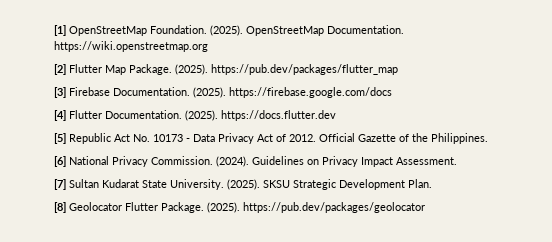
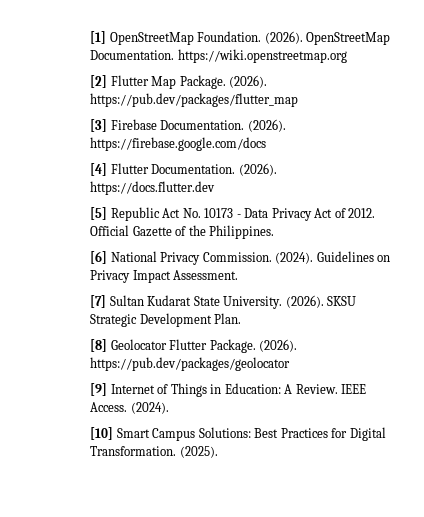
[209,25,243,36] (2025). -> [264,31,303,44] (2026).
[174,64,208,75] (2025). -> [229,75,268,88] (2026).
[192,87,226,98] (2025). -> [247,119,286,132] (2026).
[184,110,218,121] (2025). -> [238,163,277,176] (2026).
[226,179,260,190] (2025). -> [285,295,324,308] (2026).
[206,202,425,213] (2025). https://pub.dev/packages/geolocator -> [259,339,298,352] [90,357,291,371] [90,383,367,397] [90,402,169,414] [90,427,386,441] [90,446,218,458] (2026). https://pub.dev/packages/geolocator // [9] Internet of Things in Education: A Review. IEEE Access. (2024). // [10] Smart Campus Solutions: Best Practices for Digital Transformation. (2025).

